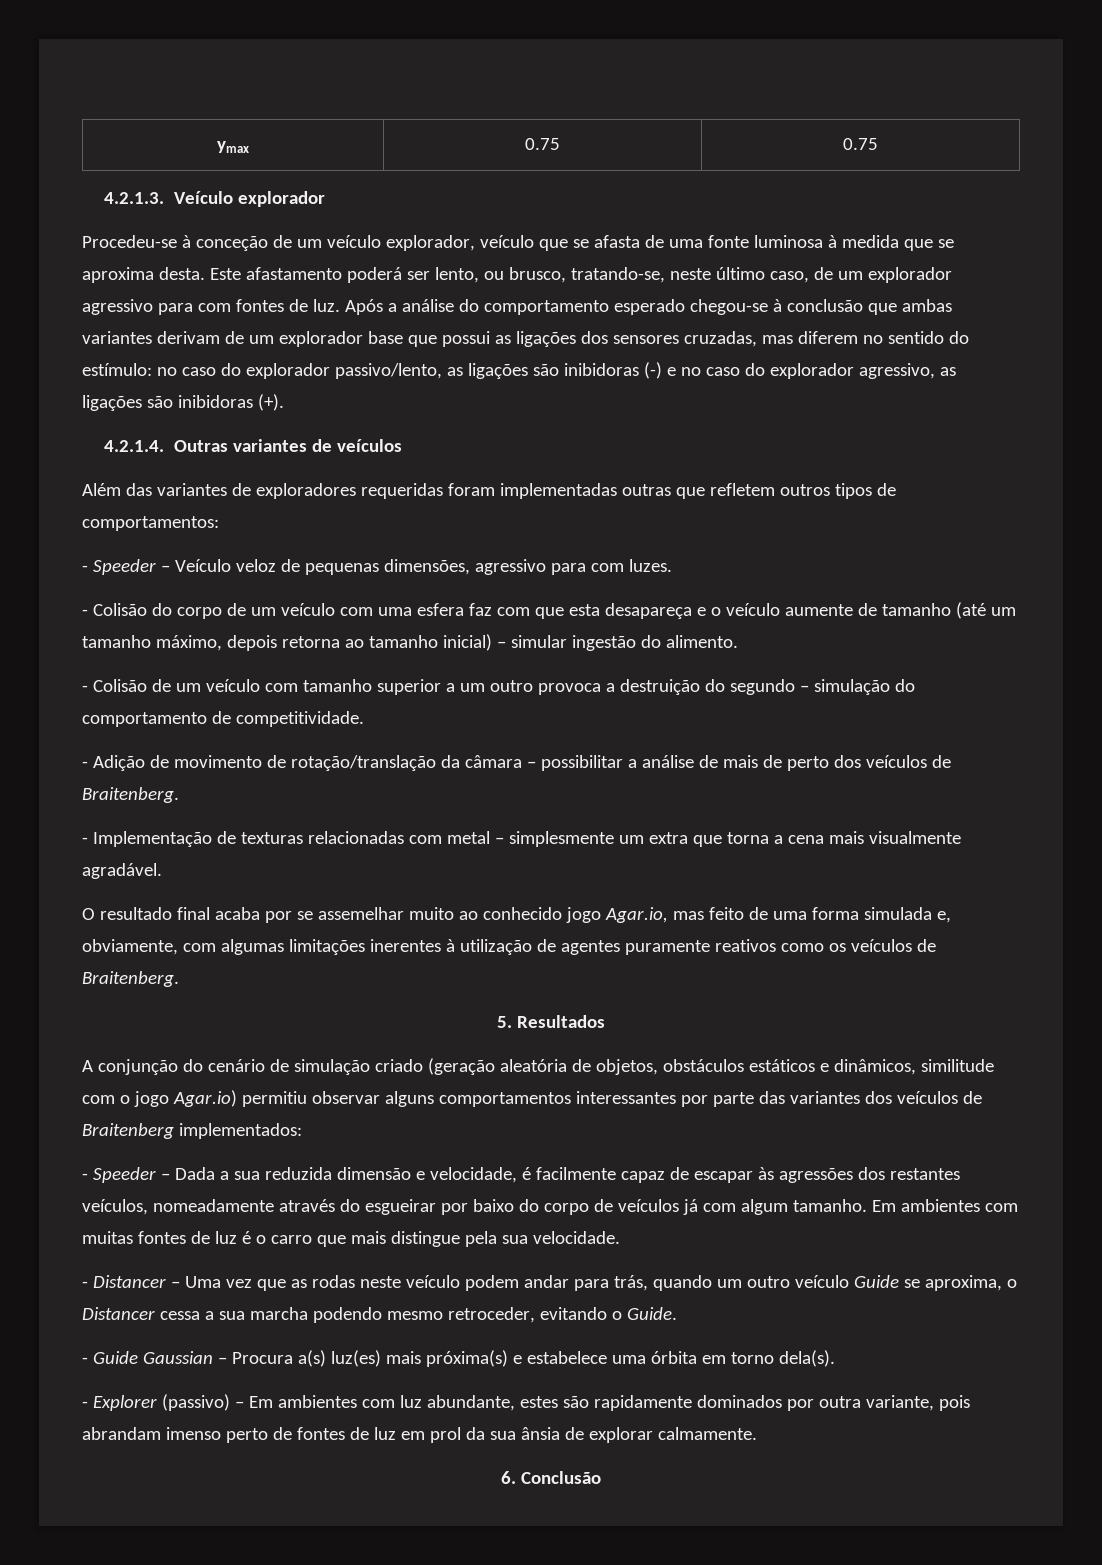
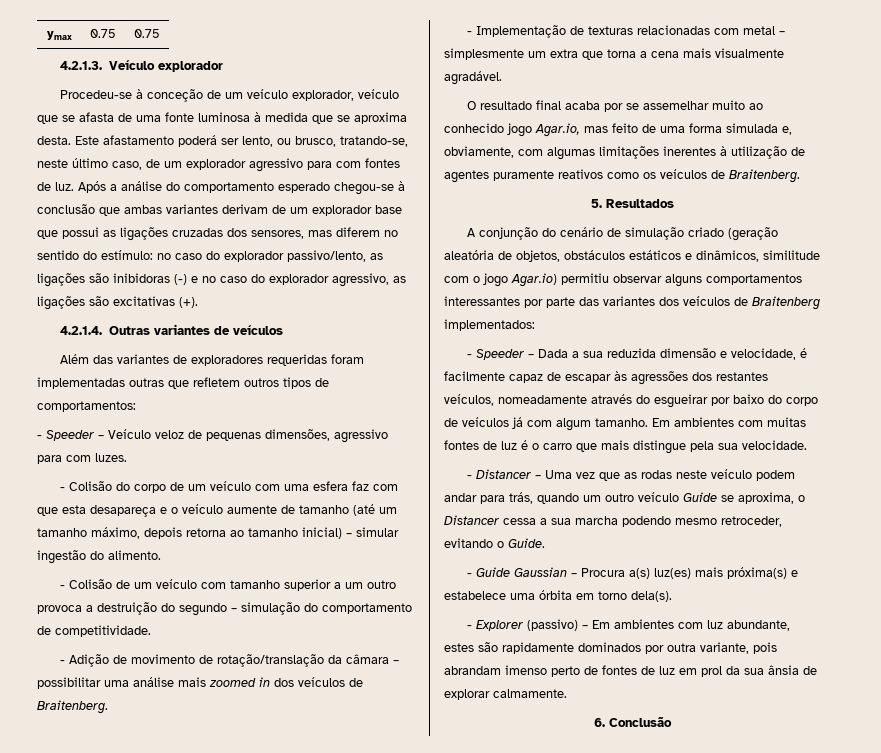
[580,331,757,347] dos sensores cruzadas, -> [172,228,304,239] cruzadas dos sensores,
[177,395,253,408] inibidoras -> [113,296,175,306] excitativas
[627,755,829,771] a análise de mais de perto -> [104,677,270,687] uma análise mais zoomed in

